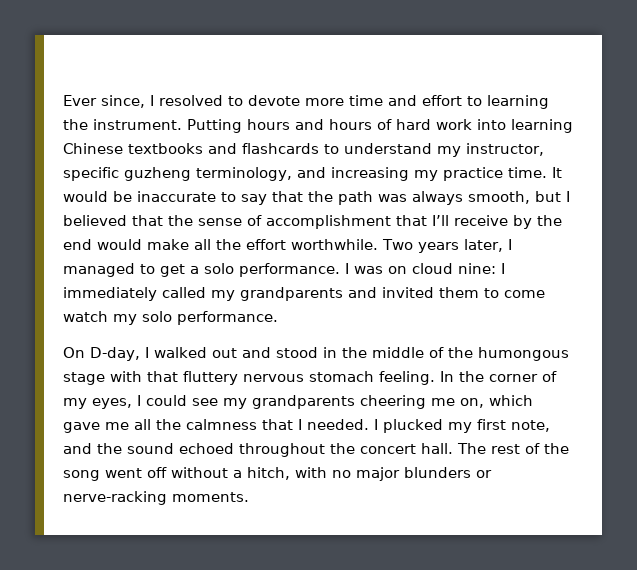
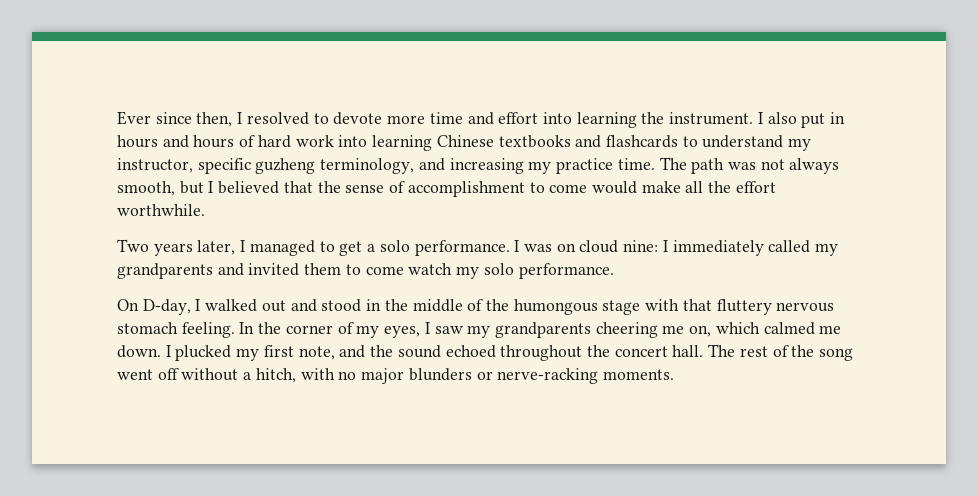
[101,95,145,108] since, -> [155,112,233,127] since then,
[467,96,482,106] to -> [542,112,572,124] into
[187,119,242,133] Putting -> [757,112,846,128] I also put in
[552,167,562,178] [63,191,333,205] It would be inaccurate to say that the -> [659,157,687,170] The
(407, 198) none -> [760,159,785,170] not
[396,215,562,229] [63,239,92,250] that I’ll receive by the end -> [529,182,588,193] to come
(378, 244) none -> (205, 210) //
[146,395,218,406] could see -> [434,326,463,334] saw
[63,419,369,433] gave me all the calmness that I needed. -> [763,322,842,335] [117,345,161,358] calmed me down.

